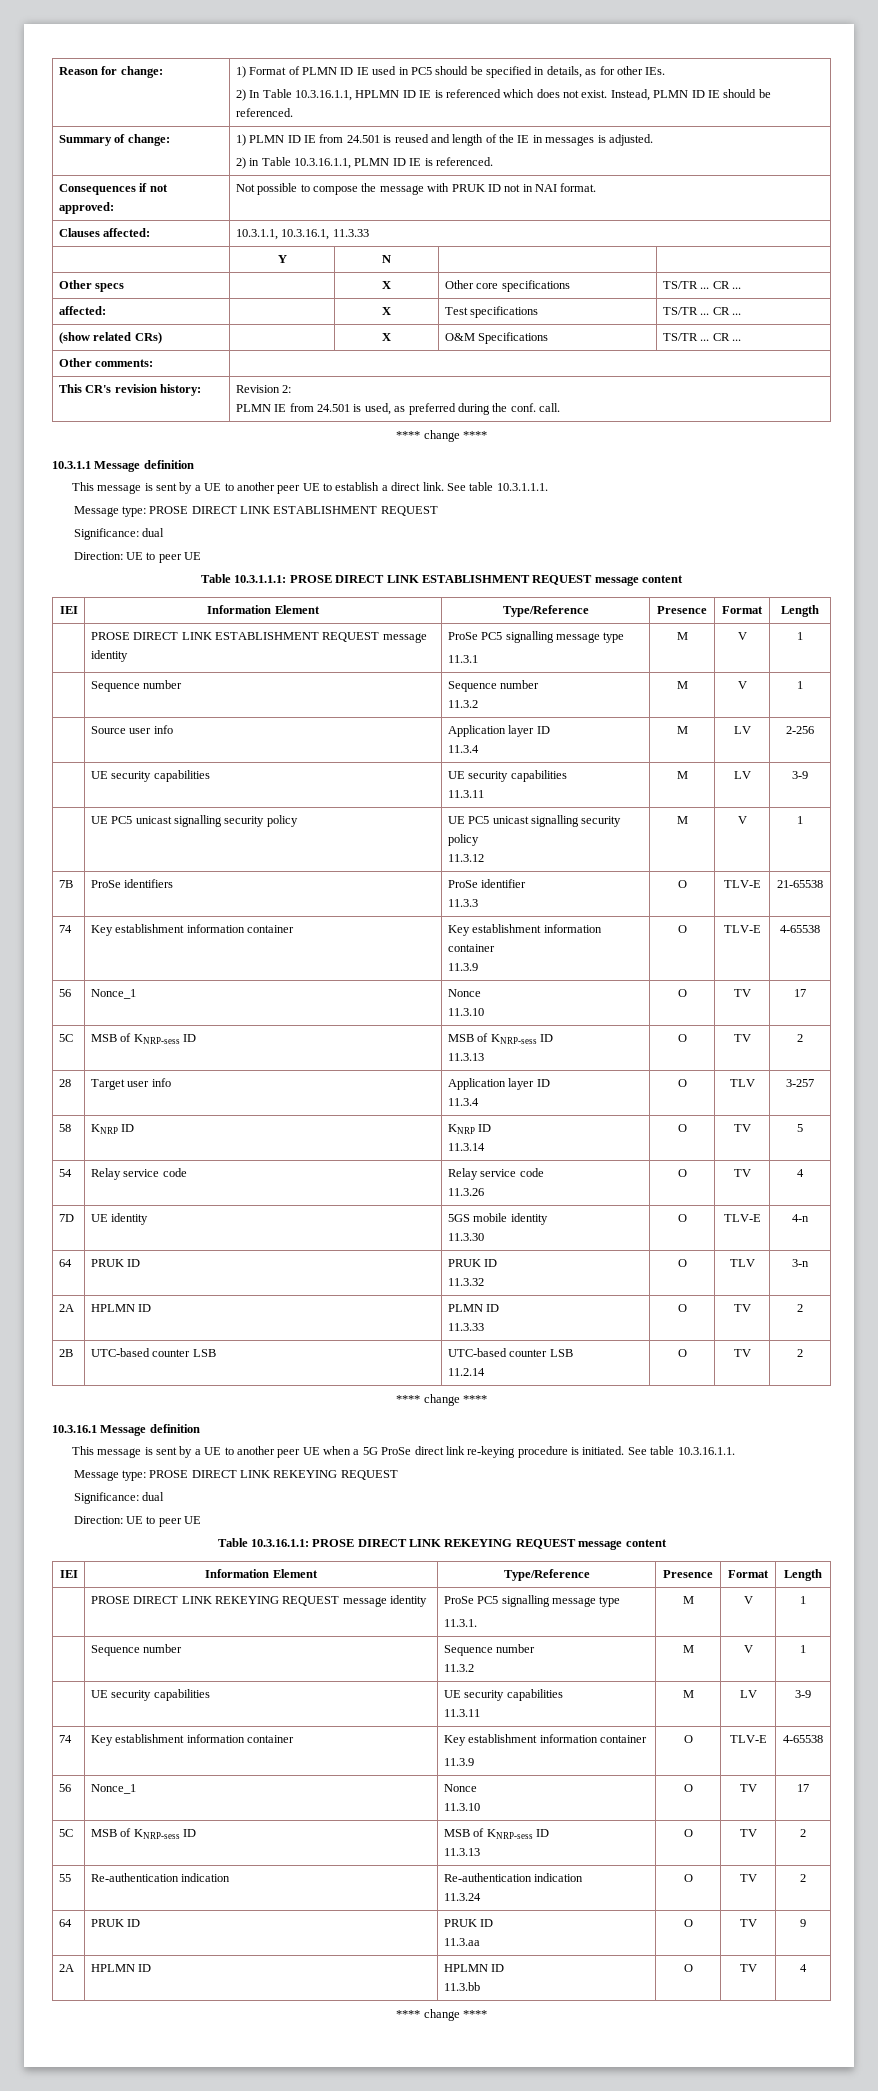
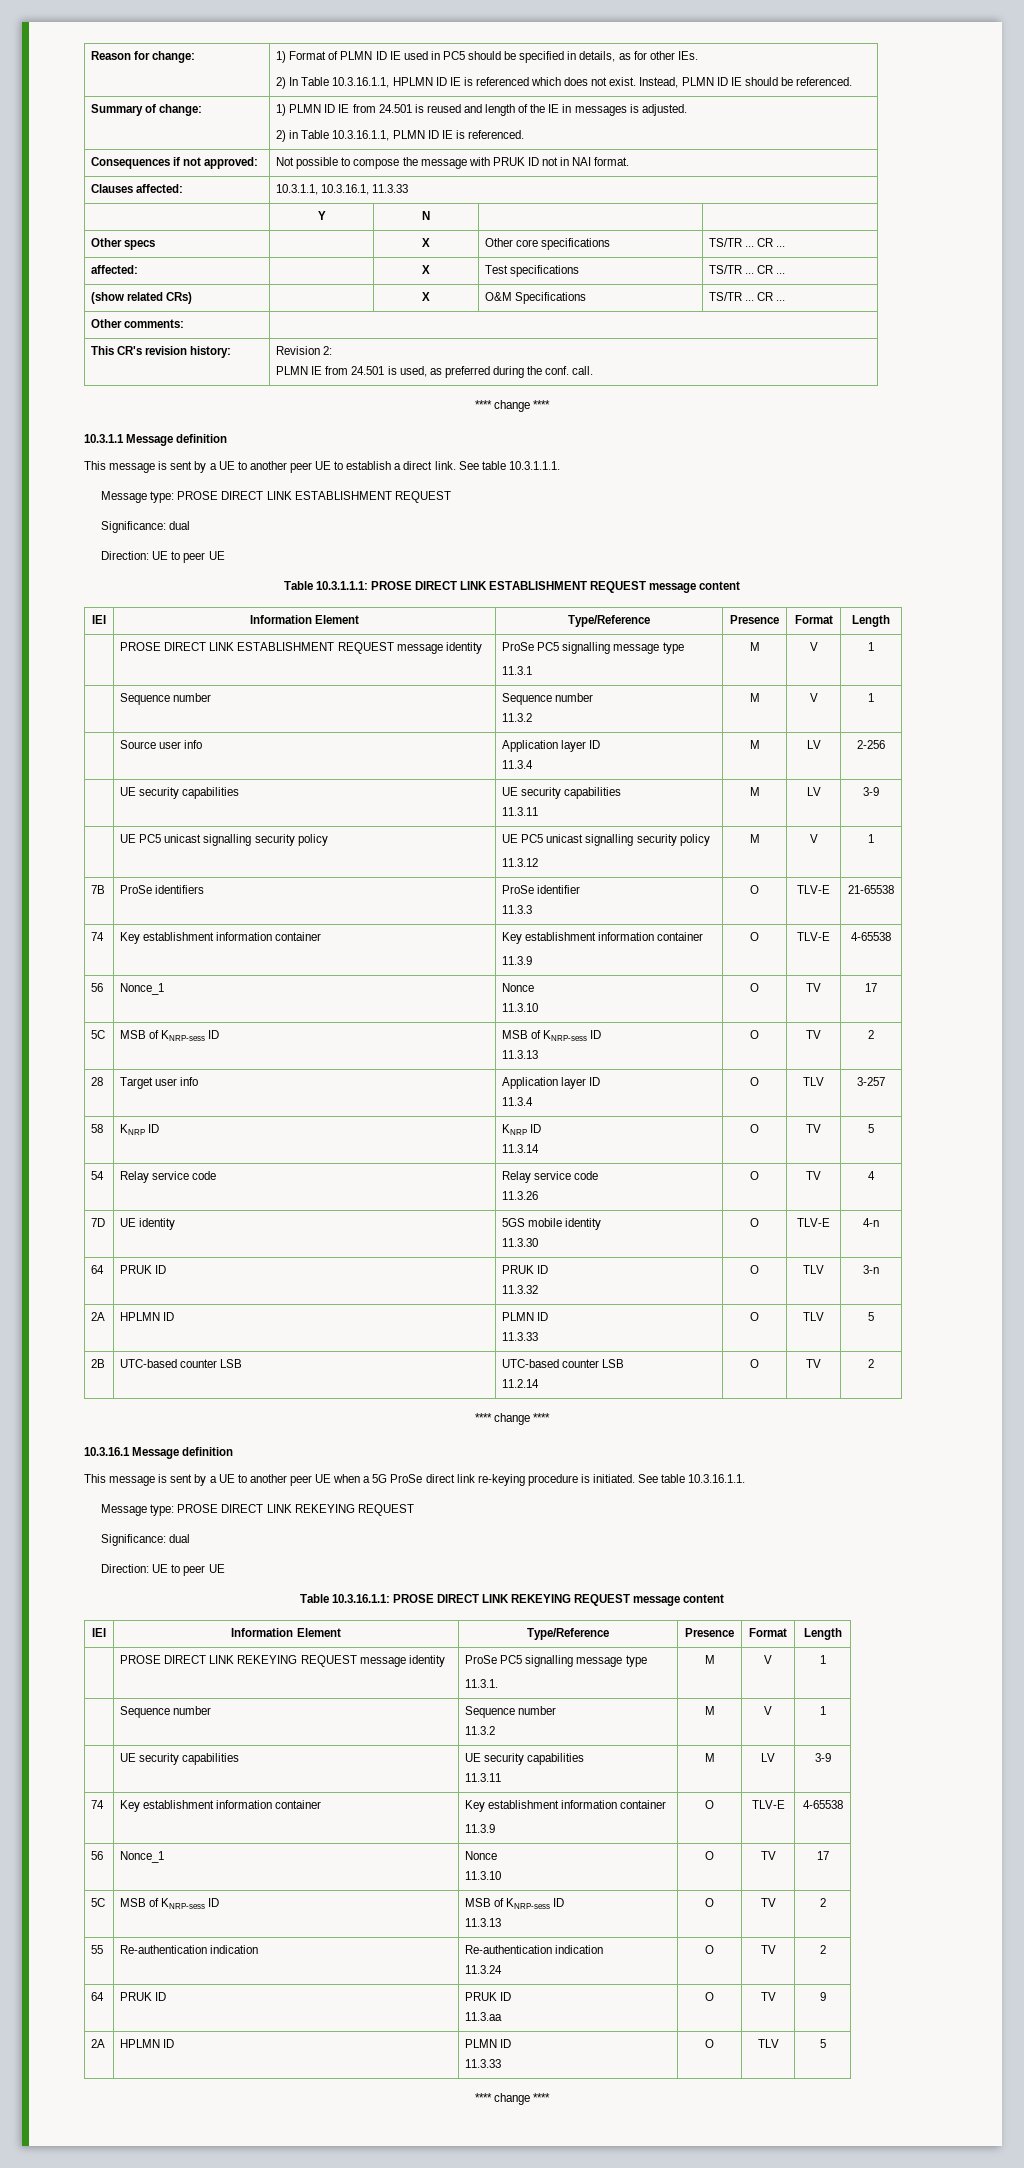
[733,1304,751,1312] [797,1304,803,1312] TV | 2 -> [803,1312,824,1321] [868,1312,874,1321] TLV | 5
[443,1964,505,1972] [443,1982,480,1991] [683,1964,693,1972] [739,1964,757,1972] [800,1964,807,1972] HPLMN ID // 11.3.bb | O | TV | 4 -> [465,2039,512,2048] [465,2059,502,2068] [705,2039,714,2048] [757,2039,779,2048] [819,2039,826,2048] PLMN ID // 11.3.33 | O | TLV | 5

